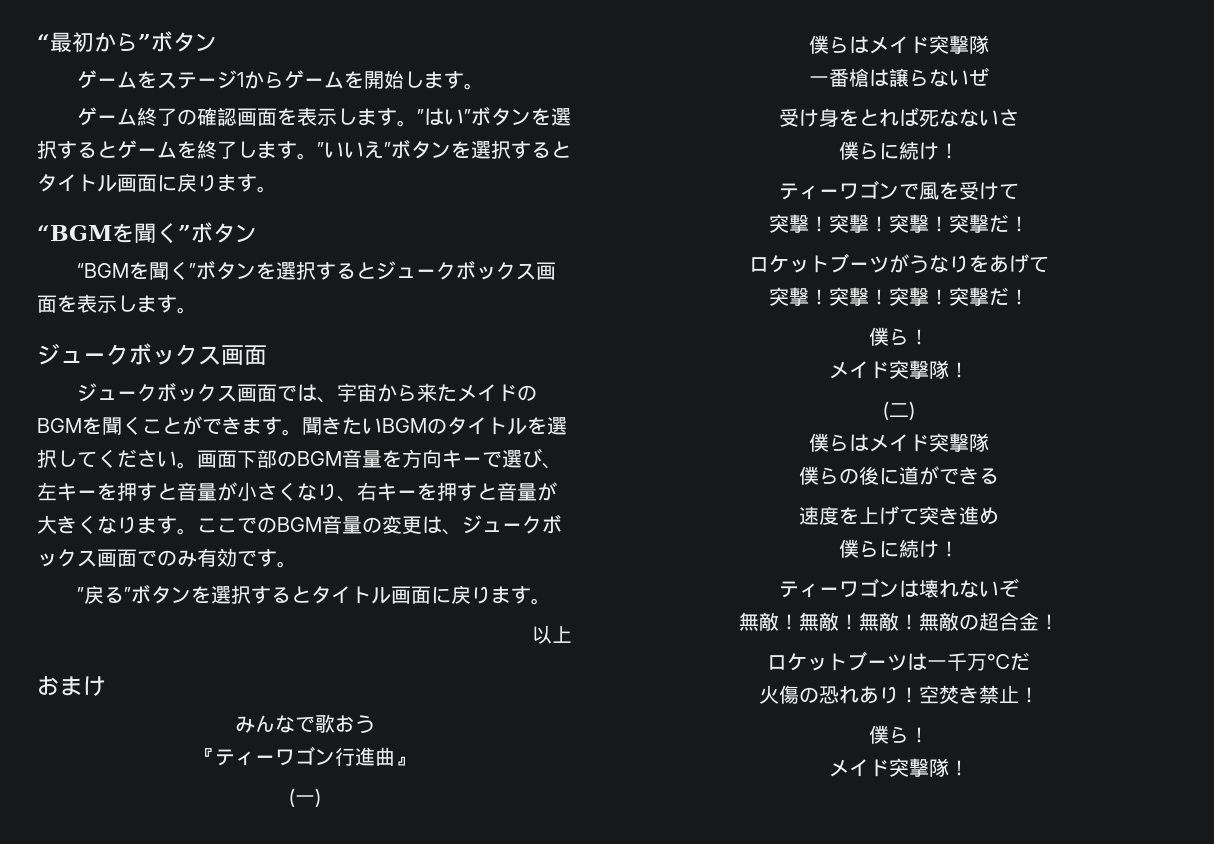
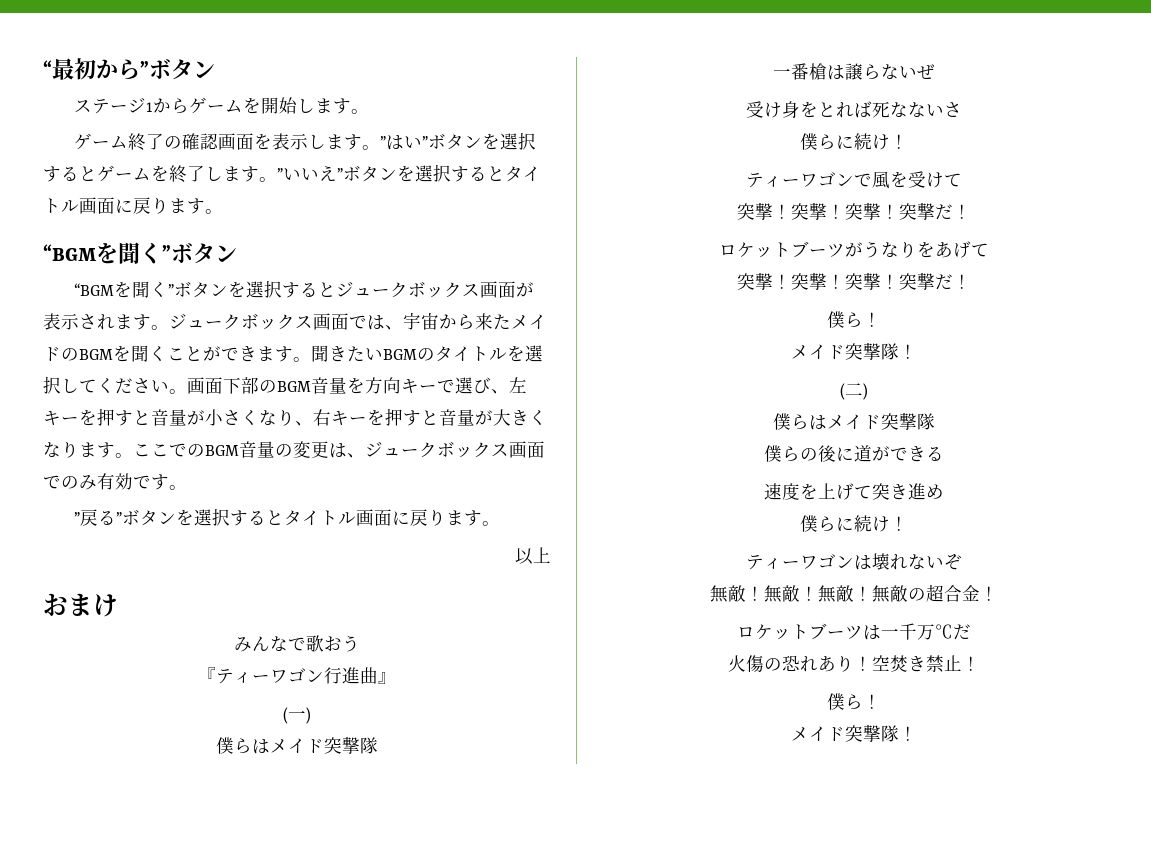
[76,70,157,89] ゲームを -> (215, 69) none
[57,294,197,314] [37,343,267,366] を表示します。 // ジュークボックス画面 // -> [516,282,535,297] [43,313,169,330] が表示されます。

